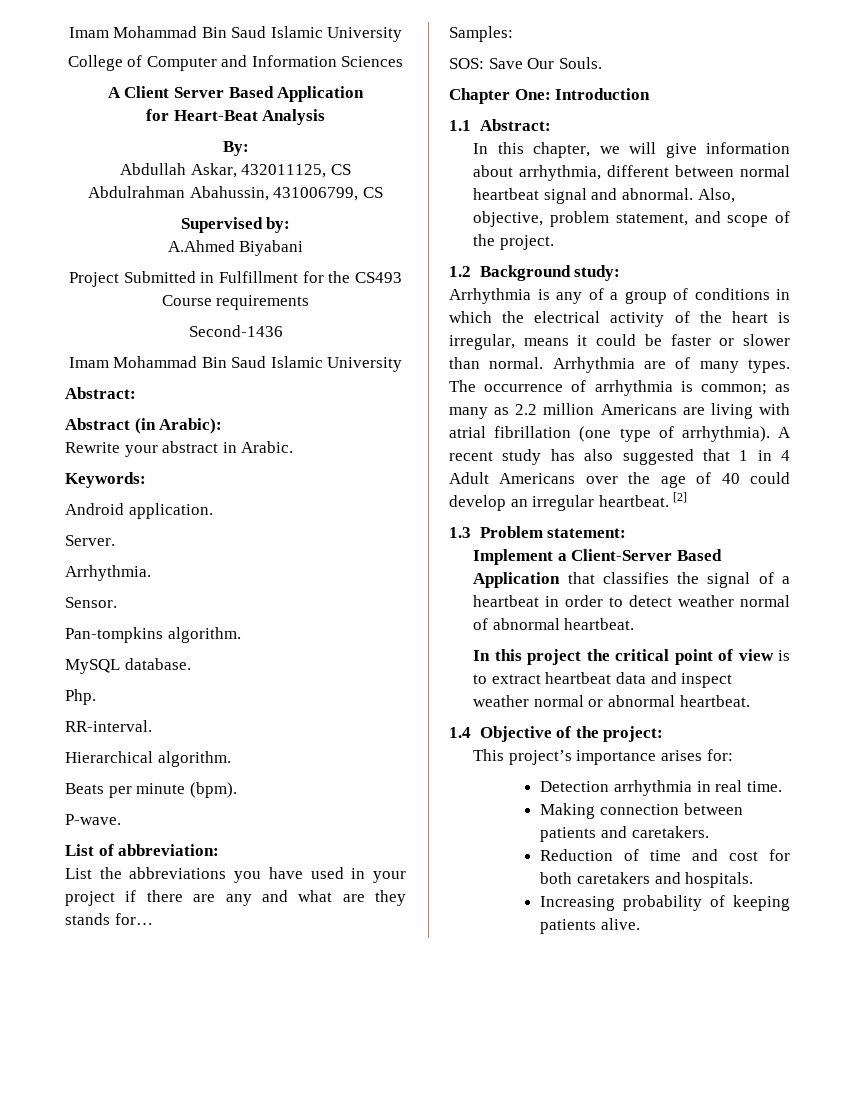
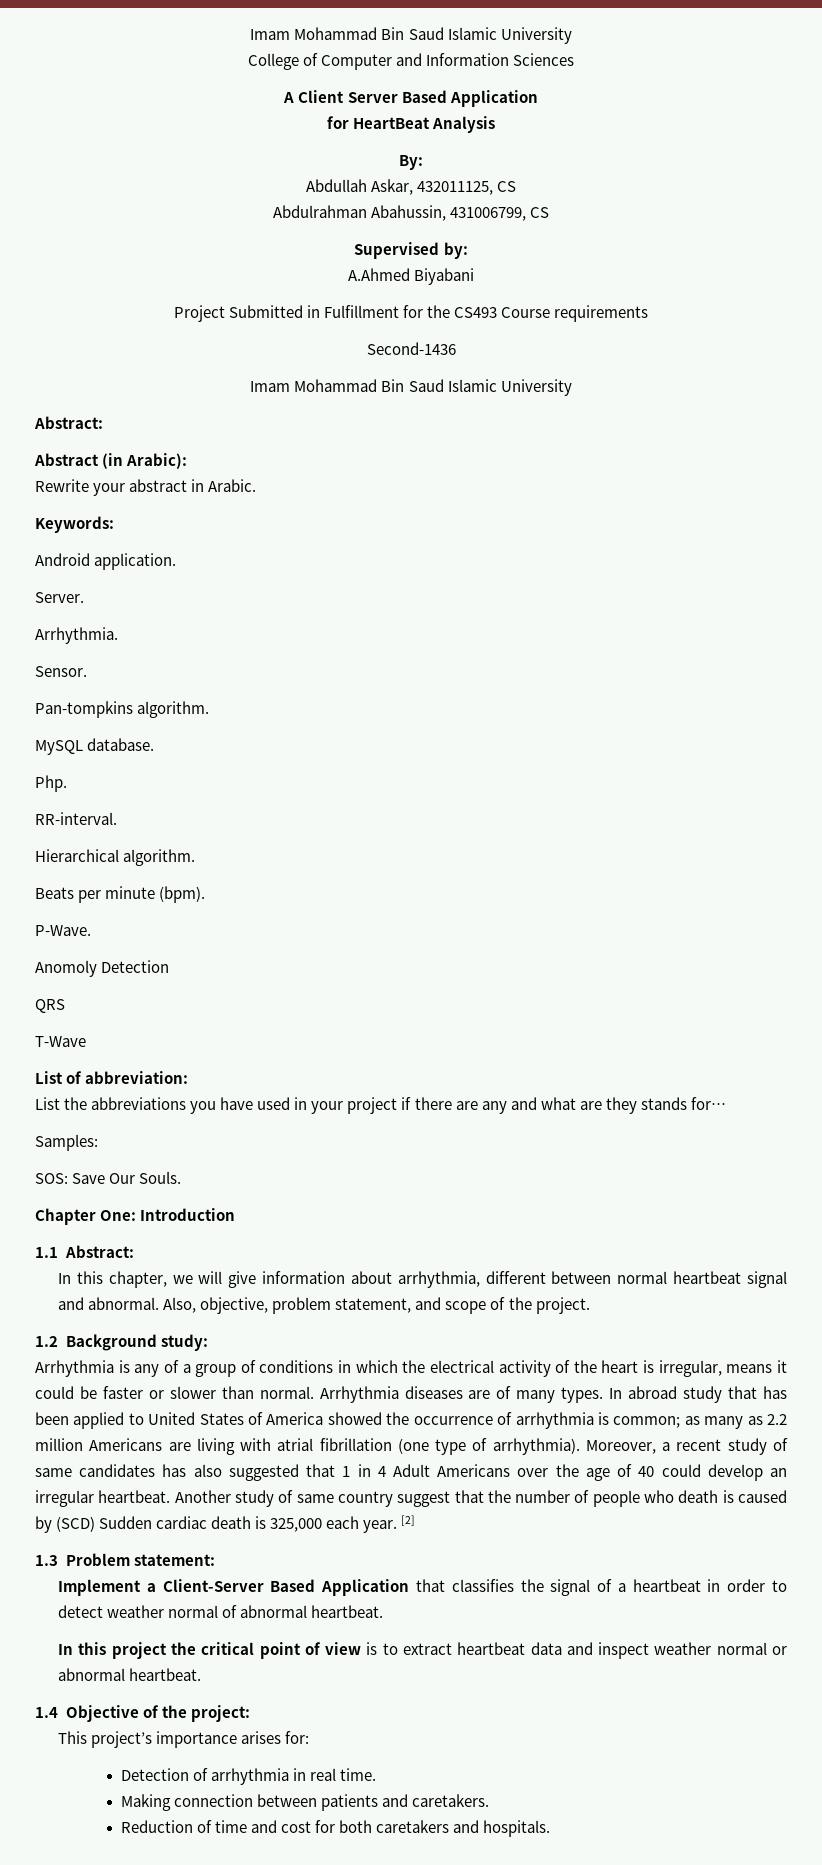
[173,110,258,121] Heart-Beat -> [353,117,430,129] HeartBeat
[65,814,121,825] P-wave. -> [35,925,91,936] [35,960,170,977] [35,999,65,1013] [35,1036,86,1047] P-Wave. // Anomoly Detection // QRS // T-Wave
(635, 365) none -> [404,1386,463,1399] diseases
[449,380,476,392] The -> [609,1386,788,1403] [35,1412,410,1429] In abroad study that has been applied to United States of America showed the
[778,427,791,438] [449,449,542,465] A recent study -> [585,1438,788,1455] [35,1464,156,1477] Moreover, a recent study of same candidates
(669, 501) none -> [174,1490,787,1507] [35,1516,398,1533] Another study of same country suggest that the number of people who death is caused by (SCD) Sudden cardiac death is 325,000 each year.
(610, 786) none -> [192,1768,208,1781] of
[540,895,790,911] [540,918,641,934] // Increasing probability of keeping patients alive. -> (551, 1828) none

